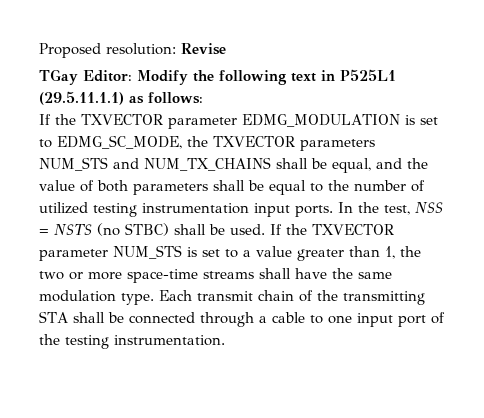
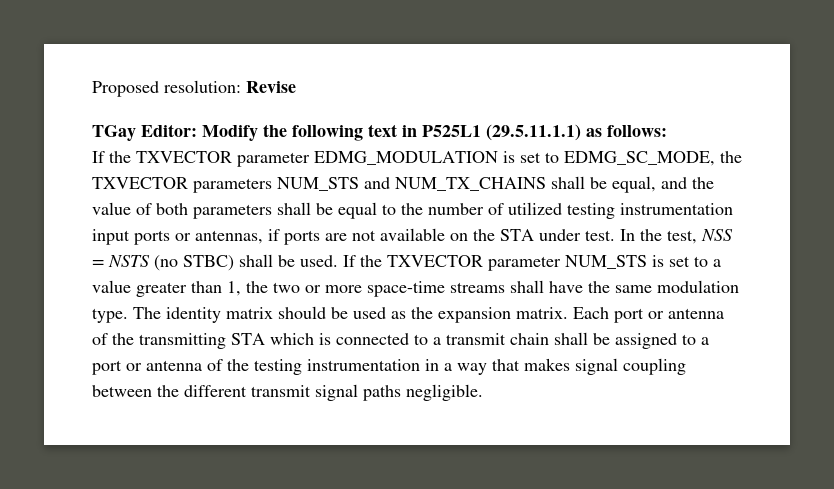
[295,205,333,217] ports. -> [134,228,615,245] ports or antennas, if ports are not available on the STA under test.
[159,290,425,305] [39,311,445,327] [39,334,225,349] Each transmit chain of the transmitting STA shall be connected through a cable to one input port of the testing instrumentation. -> [133,306,724,323] [92,332,709,349] [92,358,686,375] [92,384,483,401] The identity matrix should be used as the expansion matrix. Each port or antenna of the transmitting STA which is connected to a transmit chain shall be assigned to a port or antenna of the testing instrumentation in a way that makes signal coupling between the different transmit signal paths negligible.

